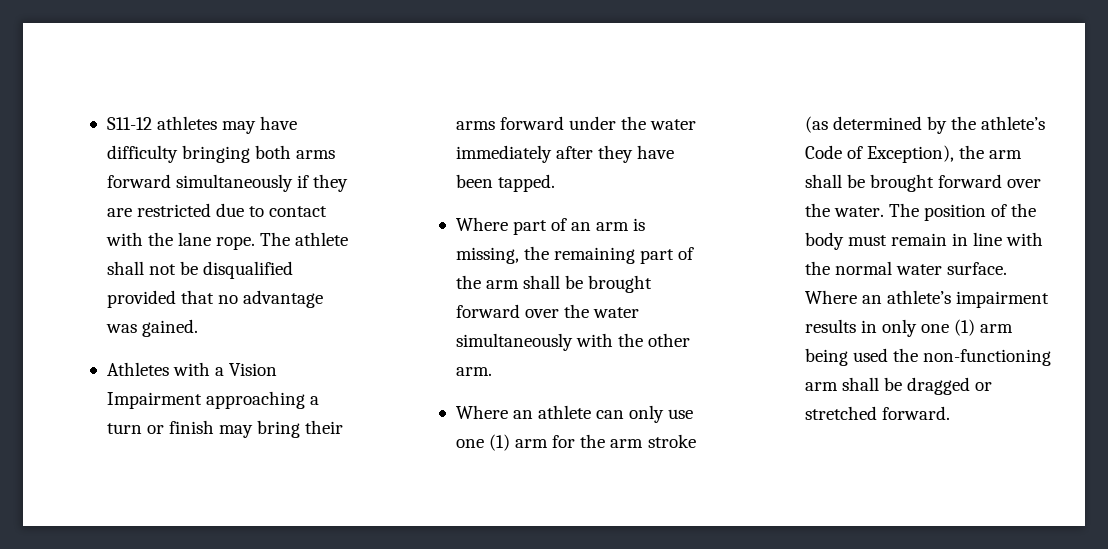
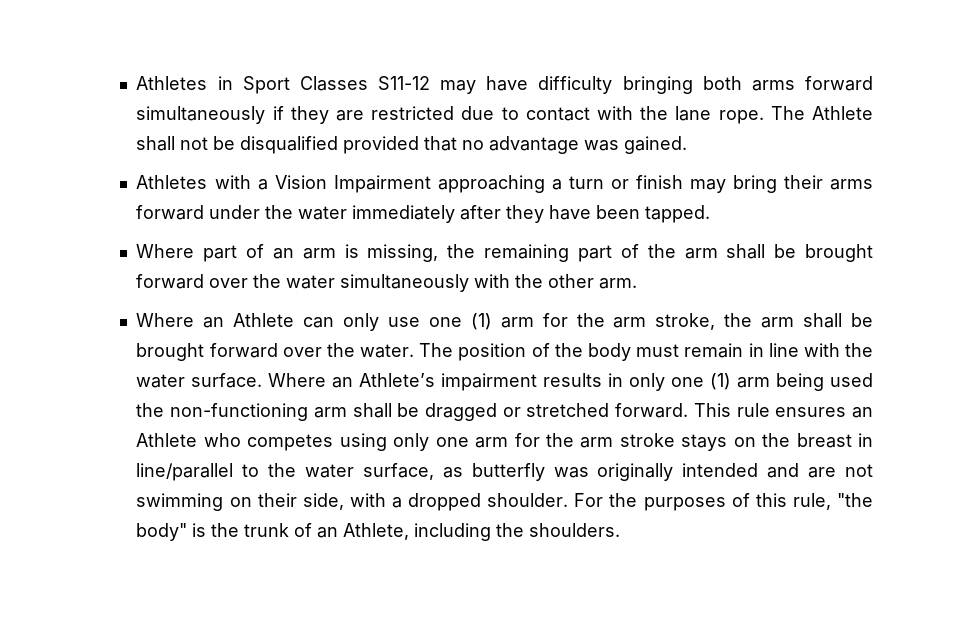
[106,116,217,130] S11-12 athletes -> [136,76,431,94] Athletes in Sport Classes S11-12
[295,232,349,246] athlete -> [811,106,873,120] Athlete
[538,405,592,419] athlete -> [233,313,295,327] Athlete
[647,434,696,448] [804,116,1046,134] [804,145,955,163] stroke (as determined by the athlete’s Code of Exception), -> [655,313,716,330] stroke,
[834,261,892,275] normal -> (874, 350) none
[887,290,952,304] athlete’s -> [359,373,436,387] Athlete’s
(950, 413) none -> [693,403,873,418] [136,433,874,451] [136,463,873,481] [136,493,873,511] [136,523,621,541] This rule ensures an Athlete who competes using only one arm for the arm stroke stays on the breast in line/parallel to the water surface, as butterfly was originally intended and are not swimming on their side, with a dropped shoulder. For the purposes of this rule, "the body" is the trunk of an Athlete, including the shoulders.

